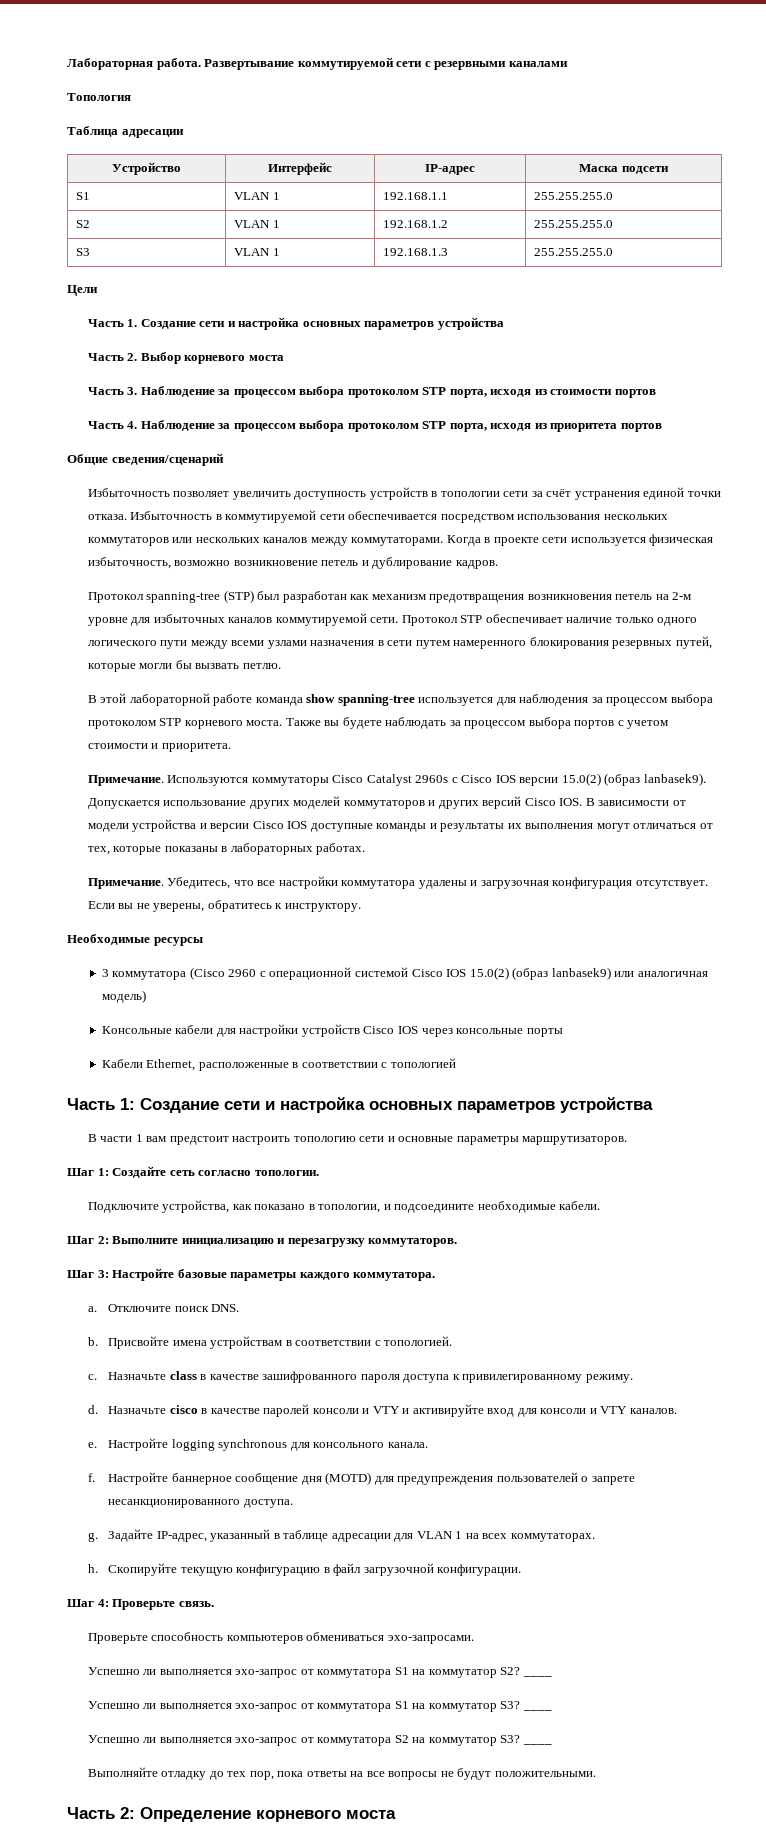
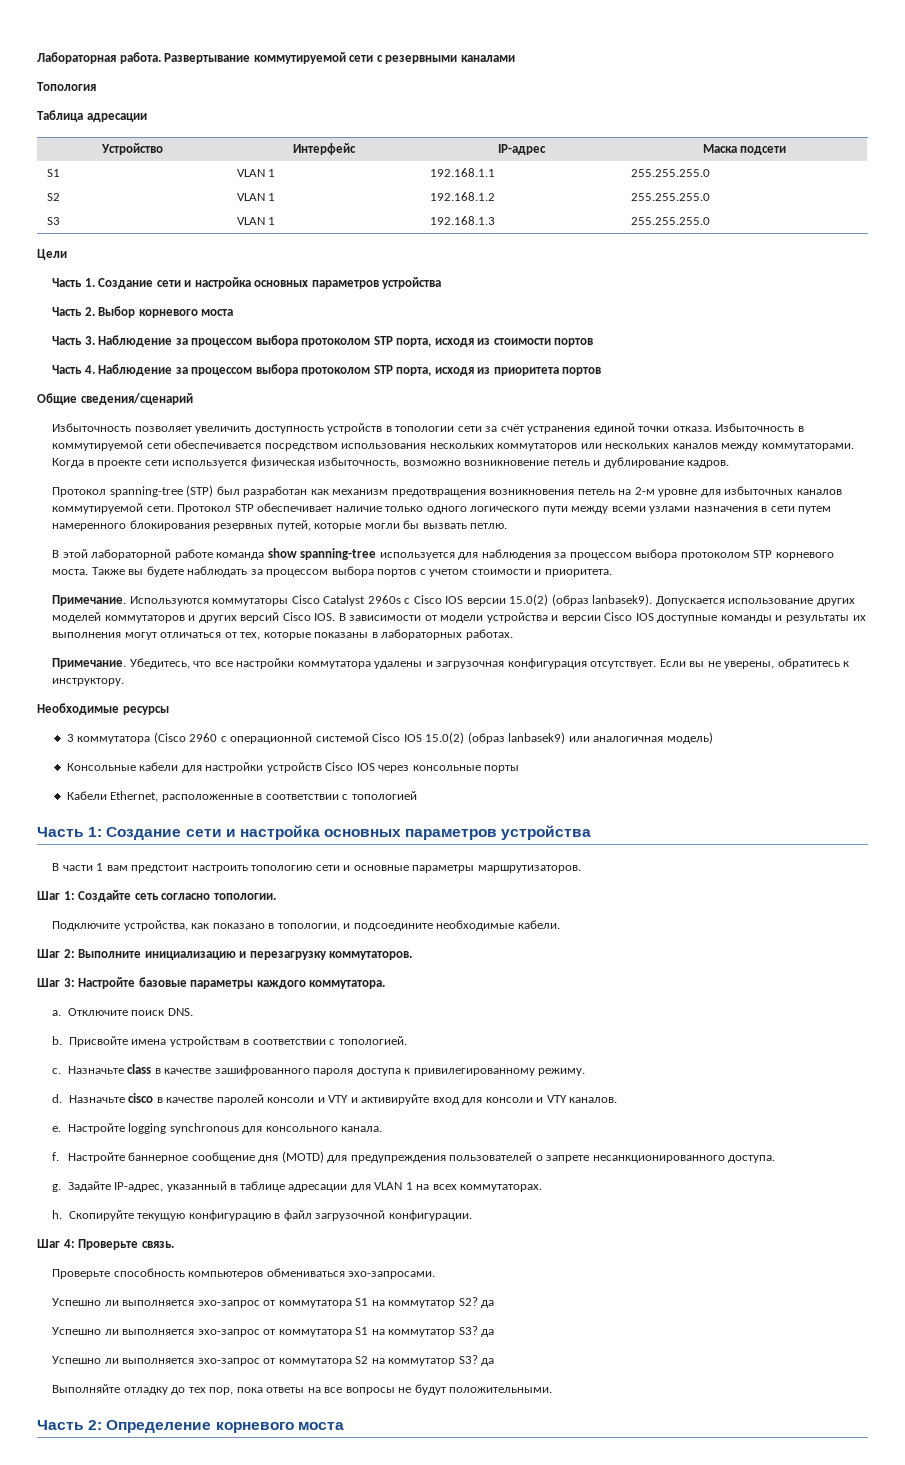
[522,1675,552,1677] ____ -> [481,1300,495,1308] да
[522,1709,552,1711] ____ -> [481,1329,495,1337] да
[522,1743,552,1745] ____ -> [481,1358,495,1366] да

